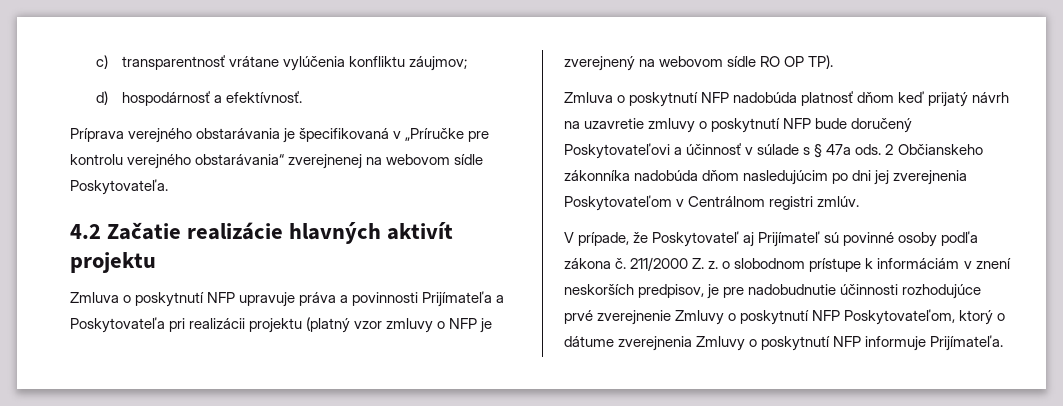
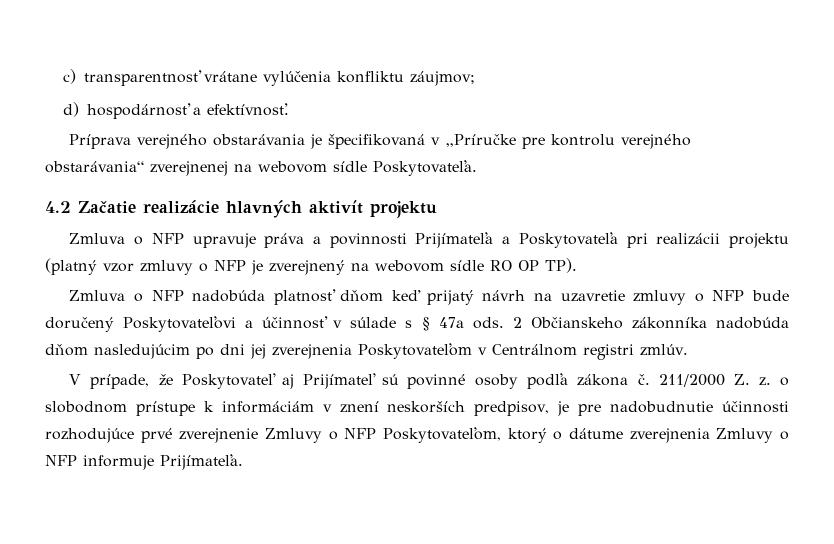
[135,292,205,307] poskytnutí -> (144, 240) none
[629,92,699,107] poskytnutí -> (143, 297) none
[711,118,781,133] poskytnutí -> (704, 297) none
[740,310,810,325] poskytnutí -> (338, 435) none
[761,336,831,351] poskytnutí -> (789, 435) none

